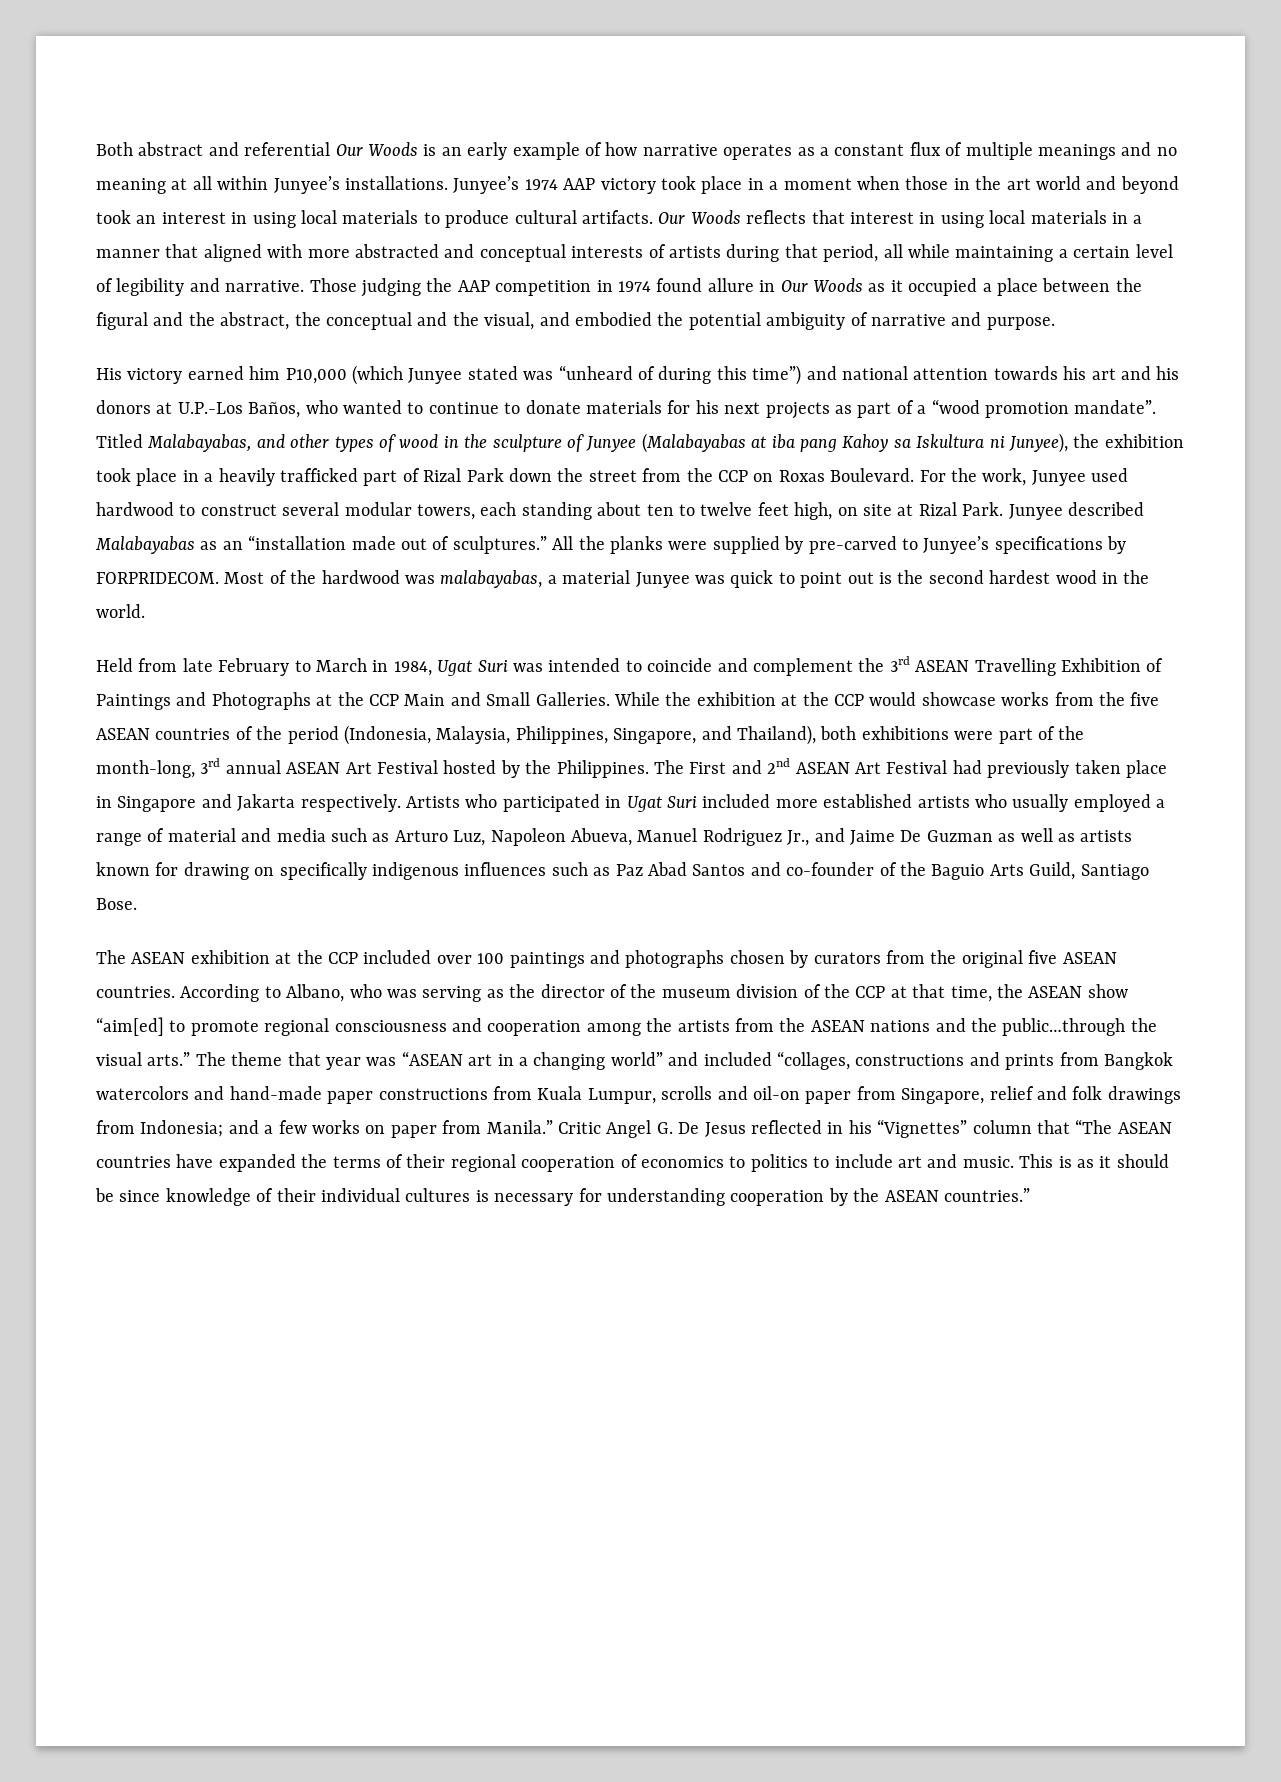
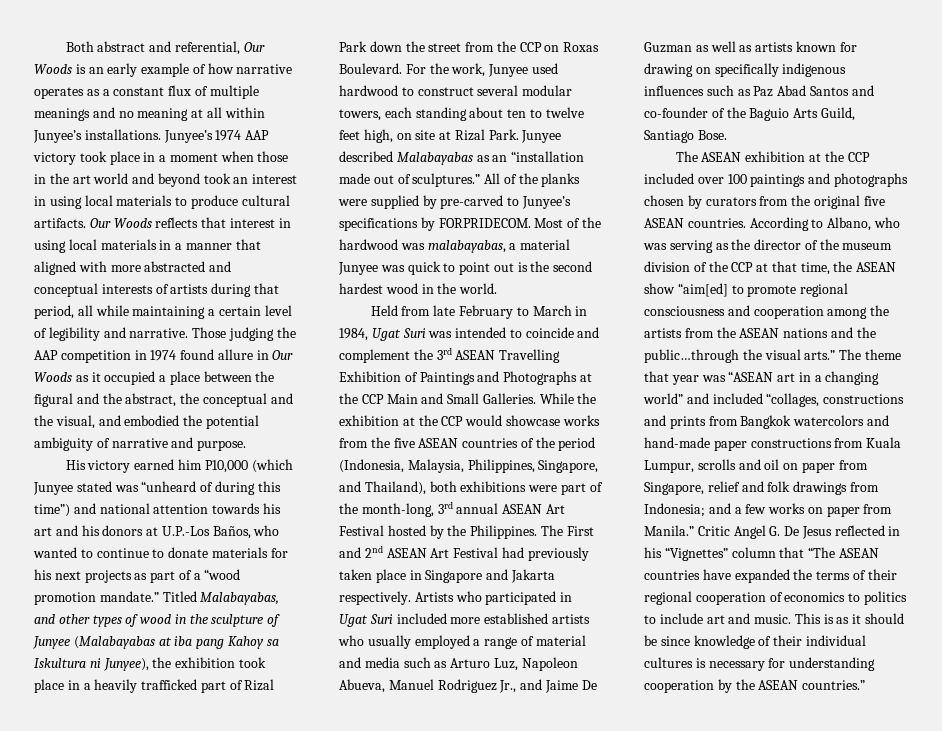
[244,142,331,156] referential -> [175,41,241,55] referential,
[1074,400,1157,414] mandate”. -> [99,591,159,602] mandate.”
(574, 543) none -> [503,174,517,184] of
[752,1086,800,1100] oil-on -> [764,459,799,470] oil on

